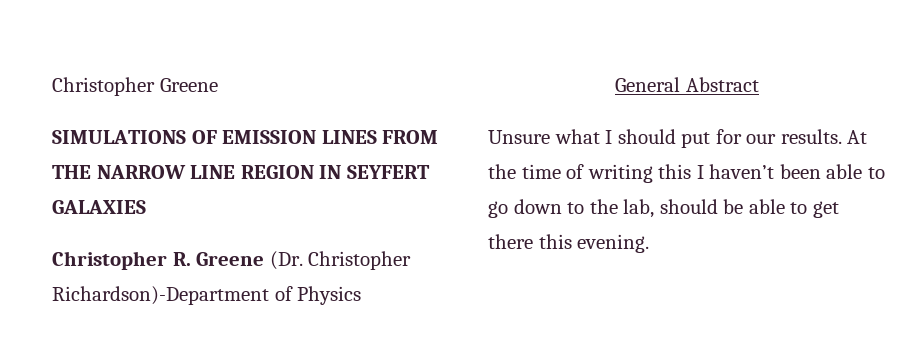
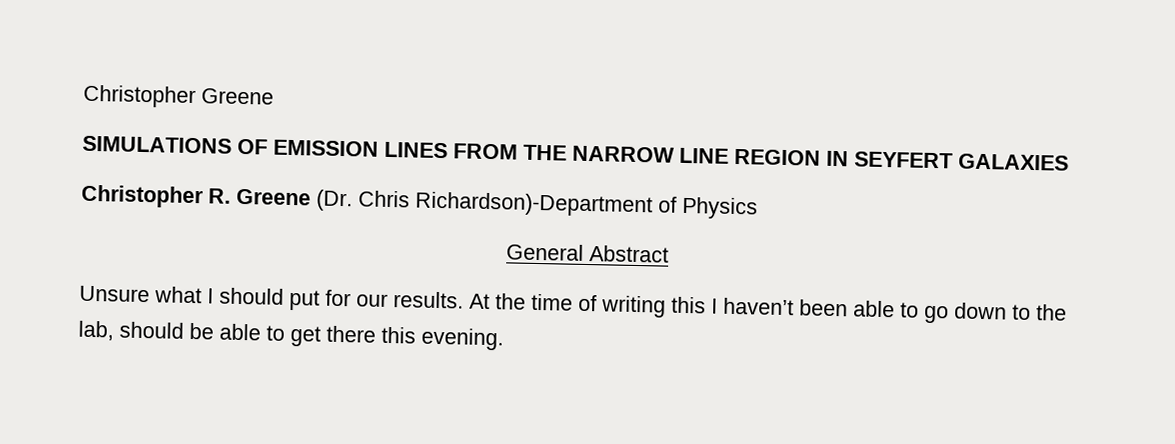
[308,251,412,270] Christopher -> [358,190,410,208] Chris

